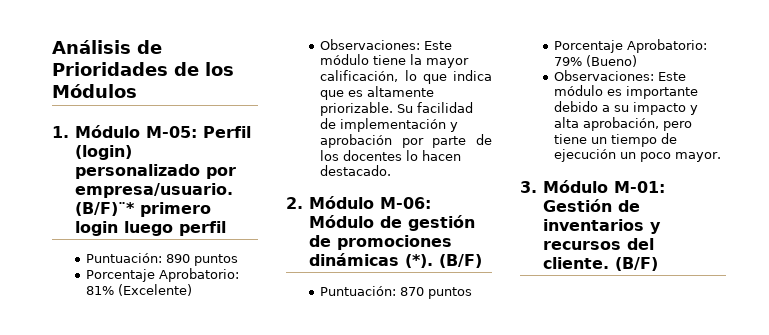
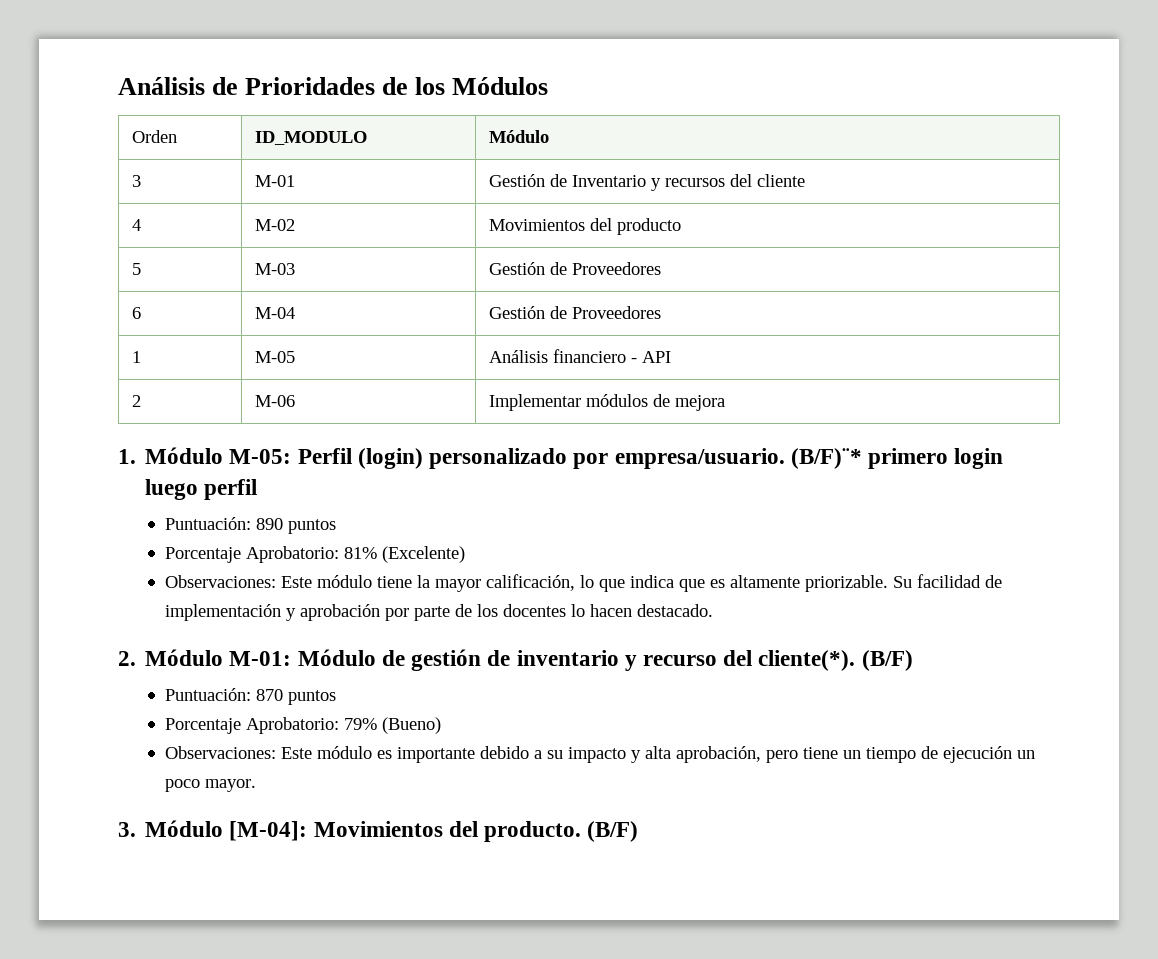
(137, 91) none -> [132,130,178,143] [255,131,368,145] [489,130,550,143] [132,175,142,187] [255,175,296,187] [489,174,806,191] [132,219,142,231] [255,219,296,231] [489,218,682,235] [132,263,142,275] [255,263,296,275] [489,262,662,275] [132,307,142,319] [255,307,296,319] [489,306,662,319] [132,351,142,363] [255,351,296,363] [489,349,672,363] [132,395,142,407] [255,395,296,407] [489,394,726,411] // Orden | ID_MODULO | Módulo // 3 | M-01 | Gestión de Inventario y recursos del cliente // 4 | M-02 | Movimientos del producto // 5 | M-03 | Gestión de Proveedores // 6 | M-04 | Gestión de Proveedores // 1 | M-05 | Análisis financiero - API // 2 | M-06 | Implementar módulos de mejora
[380,197,432,209] M-06: -> [229,651,292,666] M-01:
[337,235,453,250] [309,253,434,268] promociones dinámicas (*). -> [516,650,856,671] inventario y recurso del cliente(*).
[614,181,666,193] [543,199,641,212] [543,219,662,234] [543,238,655,250] [543,257,610,269] M-01: Gestión de inventarios y recursos del cliente. -> [229,821,582,842] [M-04]: Movimientos del producto.

